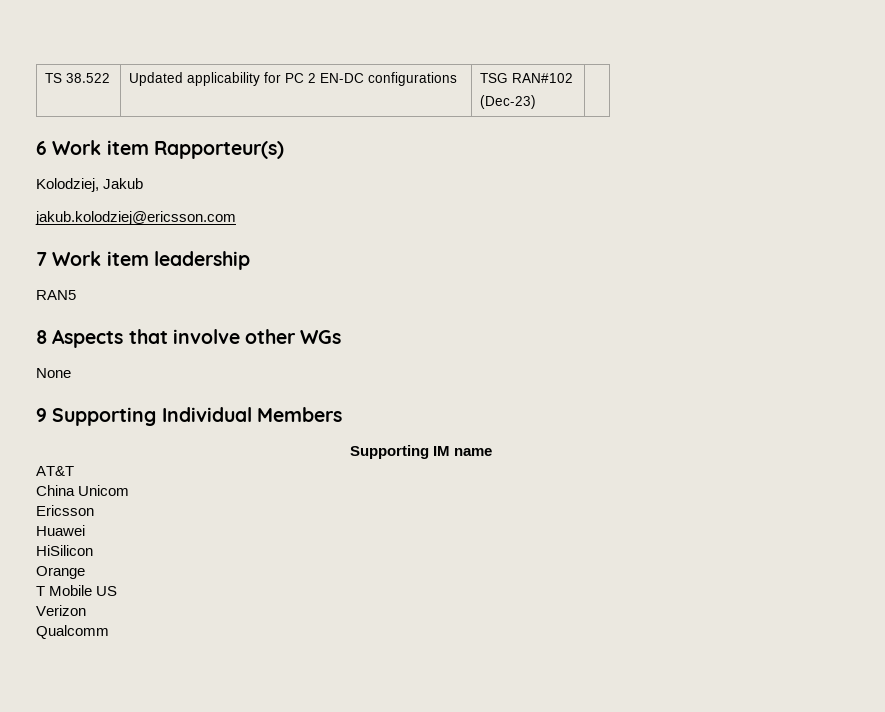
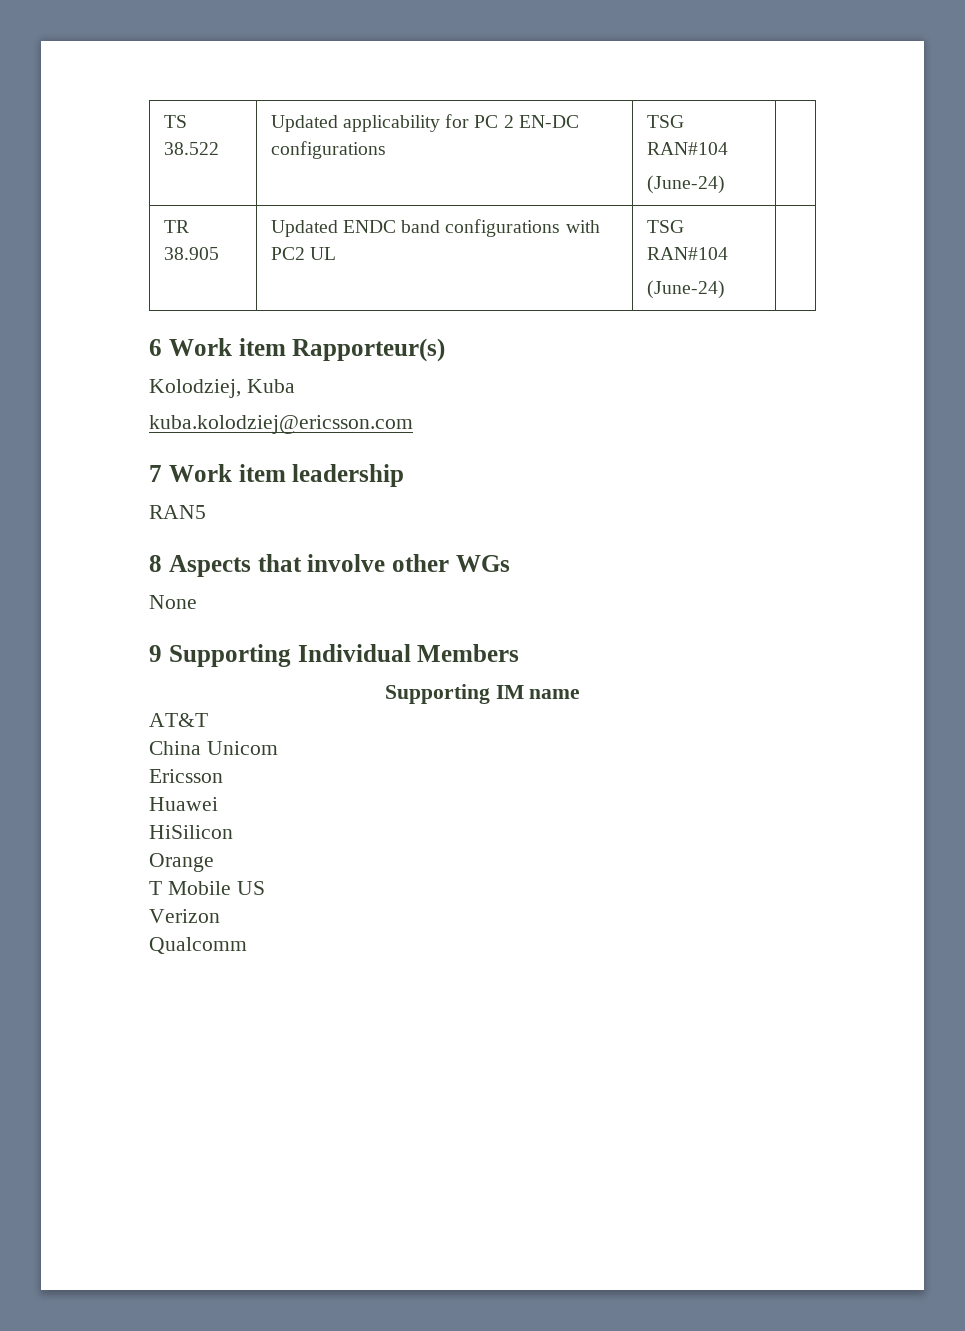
[511,73,573,83] [479,95,536,109] RAN#102 // (Dec-23) -> [646,142,728,155] [646,175,725,194] [163,220,189,233] [163,247,219,260] [270,219,600,237] [270,247,336,260] [646,220,684,233] [646,247,728,260] [646,280,725,299] RAN#104 // (June-24) | // TR 38.905 | Updated ENDC band configurations with PC2 UL | TSG RAN#104 // (June-24)
[103,178,144,189] [35,211,236,225] Jakub // jakub.kolodziej@ericsson.com -> [246,379,295,393] [149,415,413,434] Kuba // kuba.kolodziej@ericsson.com

